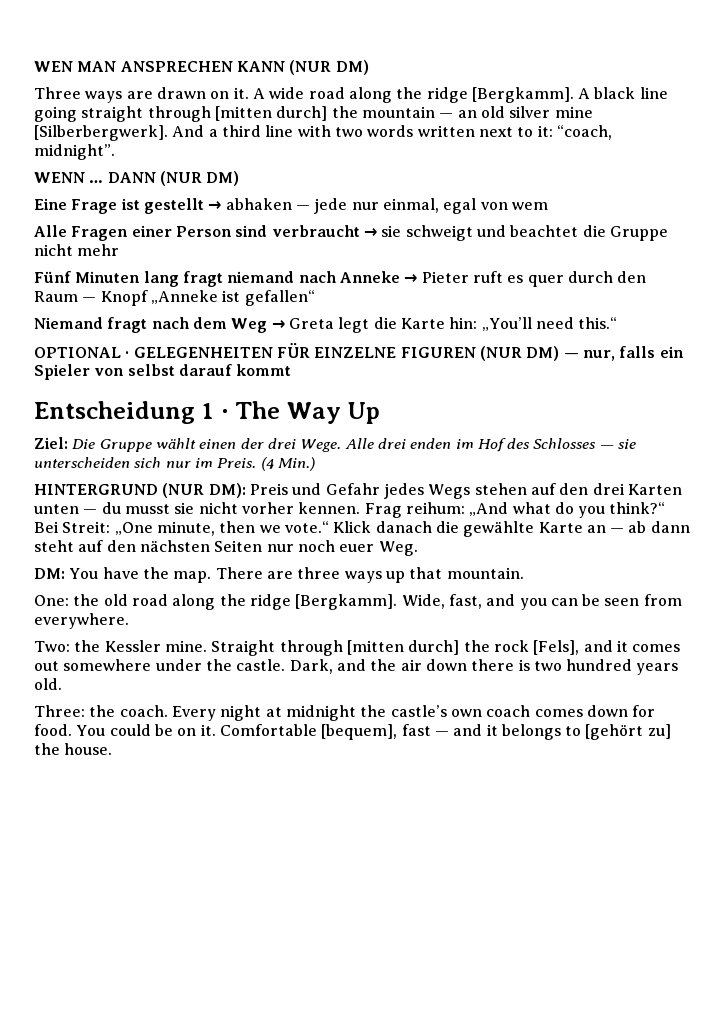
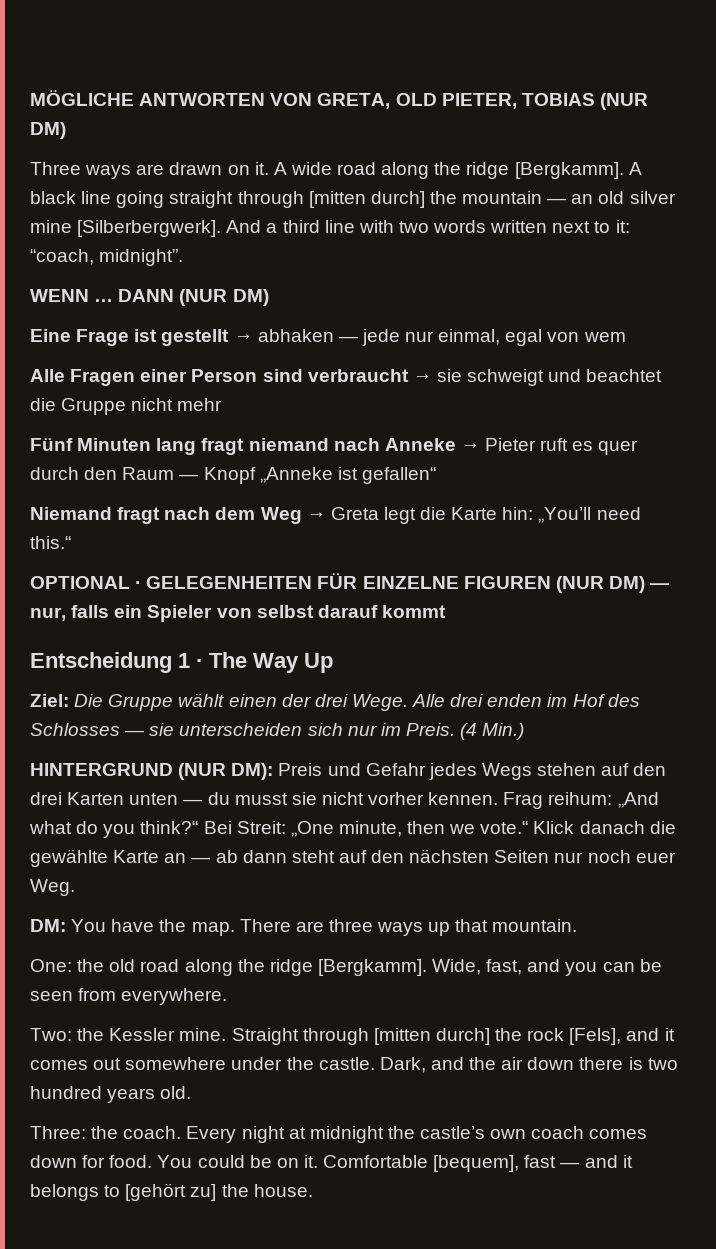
[34,61,285,72] WEN MAN ANSPRECHEN KANN -> [30,90,595,109] MÖGLICHE ANTWORTEN VON GRETA, OLD PIETER, TOBIAS

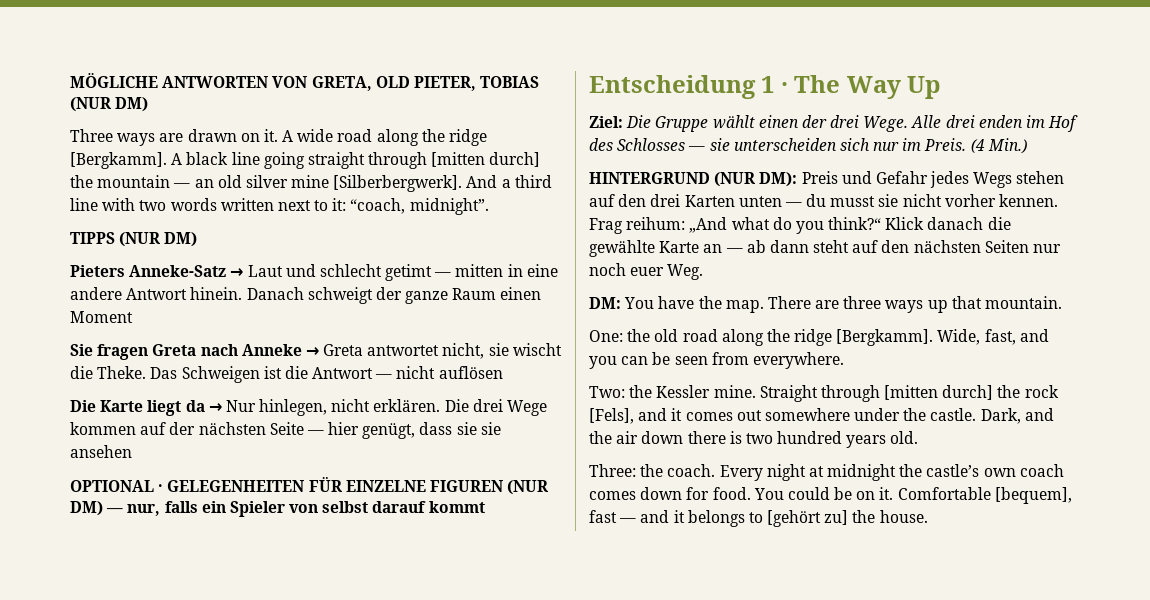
[30,289,269,306] [30,329,626,346] [30,369,663,386] [30,398,223,415] [30,438,639,455] [30,467,436,484] [30,507,641,524] [30,536,71,549] WENN … DANN (NUR DM) // Eine Frage ist gestellt → abhaken — jede nur einmal, egal von wem // Alle Fragen einer Person sind verbraucht → sie schweigt und beachtet die Gruppe nicht mehr // Fünf Minuten lang fragt niemand nach Anneke → Pieter ruft es quer durch den Raum — Knopf „Anneke ist gefallen“ // Niemand fragt nach dem Weg → Greta legt die Karte hin: „You’ll need this.“ -> [70,232,198,247] [70,264,558,281] [70,287,542,304] [70,311,133,323] [70,343,562,360] [70,366,503,383] [70,399,548,416] [70,422,501,439] [70,445,132,458] TIPPS (NUR DM) // Pieters Anneke-Satz → Laut und schlecht getimt — mitten in eine andere Antwort hinein. Danach schweigt der ganze Raum einen Moment // Sie fragen Greta nach Anneke → Greta antwortet nicht, sie wischt die Theke. Das Schweigen ist die Antwort — nicht auflösen // Die Karte liegt da → Nur hinlegen, nicht erklären. Die drei Wege kommen auf der nächsten Seite — hier genügt, dass sie sie ansehen
[203,821,529,837] Bei Streit: „One minute, then we vote.“ -> (882, 223) none

